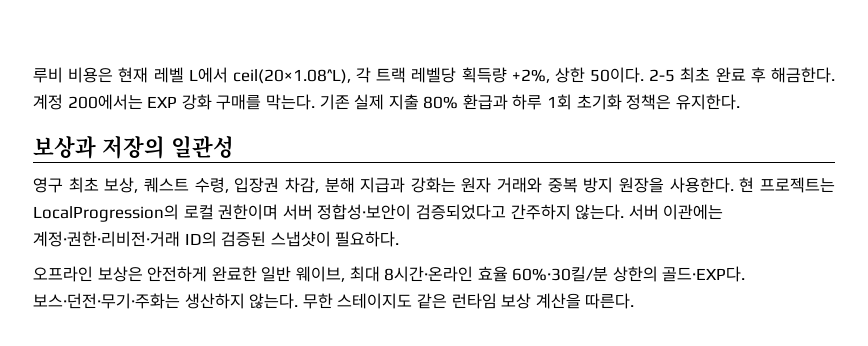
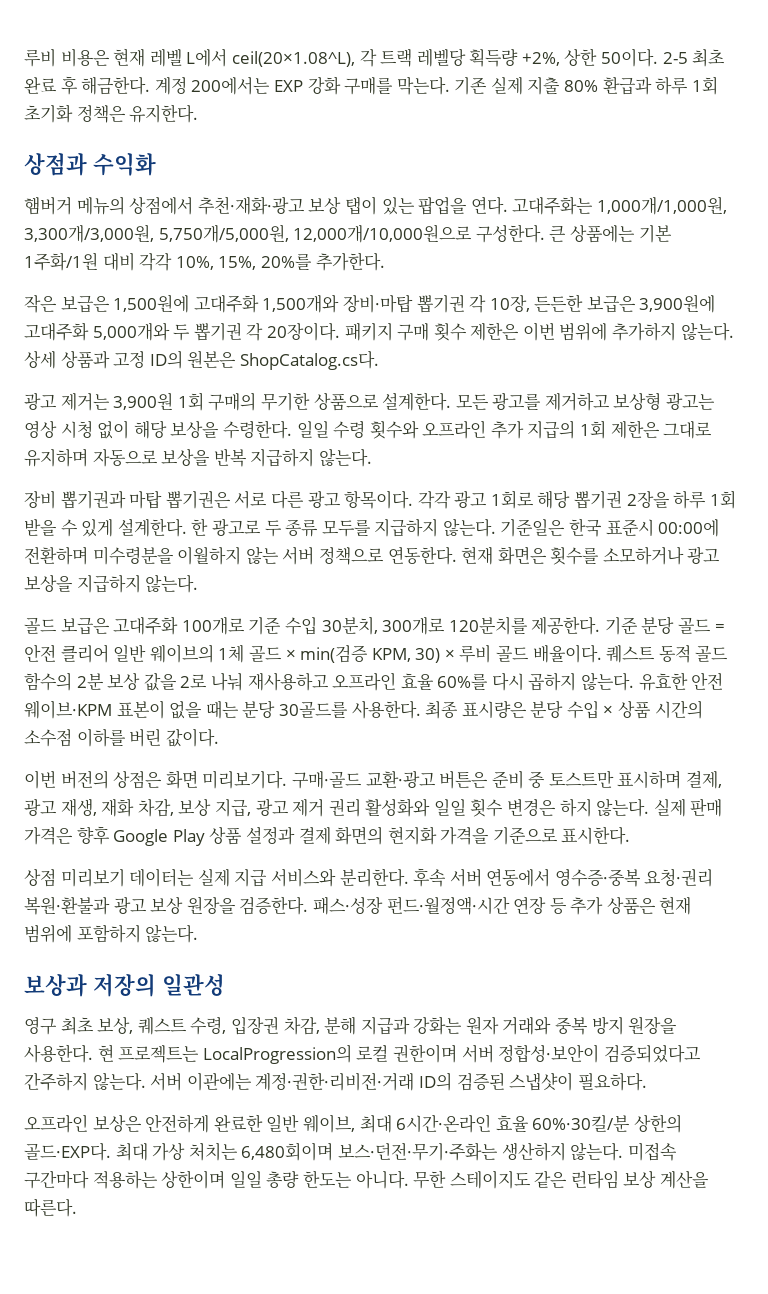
(740, 102) none -> [24,153,156,176] [24,196,727,215] [24,224,672,243] [24,252,385,271] [24,294,716,313] [24,322,734,341] [24,350,379,370] [24,392,716,411] [24,420,713,439] [24,448,372,467] [24,490,736,509] [24,518,720,537] [24,546,721,565] [24,574,199,593] [24,616,725,635] [24,644,729,663] [24,672,724,691] [24,700,703,719] [24,728,219,747] [24,770,723,789] [24,798,723,817] [24,826,631,846] [24,868,714,887] [24,896,692,915] [24,924,199,943] // 상점과 수익화 // 햄버거 메뉴의 상점에서 추천·재화·광고 보상 탭이 있는 팝업을 연다. 고대주화는 1,000개/1,000원, 3,300개/3,000원, 5,750개/5,000원, 12,000개/10,000원으로 구성한다. 큰 상품에는 기본 1주화/1원 대비 각각 10%, 15%, 20%를 추가한다. // 작은 보급은 1,500원에 고대주화 1,500개와 장비·마탑 뽑기권 각 10장, 든든한 보급은 3,900원에 고대주화 5,000개와 두 뽑기권 각 20장이다. 패키지 구매 횟수 제한은 이번 범위에 추가하지 않는다. 상세 상품과 고정 ID의 원본은 ShopCatalog.cs다. // 광고 제거는 3,900원 1회 구매의 무기한 상품으로 설계한다. 모든 광고를 제거하고 보상형 광고는 영상 시청 없이 해당 보상을 수령한다. 일일 수령 횟수와 오프라인 추가 지급의 1회 제한은 그대로 유지하며 자동으로 보상을 반복 지급하지 않는다. // 장비 뽑기권과 마탑 뽑기권은 서로 다른 광고 항목이다. 각각 광고 1회로 해당 뽑기권 2장을 하루 1회 받을 수 있게 설계한다. 한 광고로 두 종류 모두를 지급하지 않는다. 기준일은 한국 표준시 00:00에 전환하며 미수령분을 이월하지 않는 서버 정책으로 연동한다. 현재 화면은 횟수를 소모하거나 광고 보상을 지급하지 않는다. // 골드 보급은 고대주화 100개로 기준 수입 30분치, 300개로 120분치를 제공한다. 기준 분당 골드 = 안전 클리어 일반 웨이브의 1체 골드 × min(검증 KPM, 30) × 루비 골드 배율이다. 퀘스트 동적 골드 함수의 2분 보상 값을 2로 나눠 재사용하고 오프라인 효율 60%를 다시 곱하지 않는다. 유효한 안전 웨이브·KPM 표본이 없을 때는 분당 30골드를 사용한다. 최종 표시량은 분당 수입 × 상품 시간의 소수점 이하를 버린 값이다. // 이번 버전의 상점은 화면 미리보기다. 구매·골드 교환·광고 버튼은 준비 중 토스트만 표시하며 결제, 광고 재생, 재화 차감, 보상 지급, 광고 제거 권리 활성화와 일일 횟수 변경은 하지 않는다. 실제 판매 가격은 향후 Google Play 상품 설정과 결제 화면의 현지화 가격을 기준으로 표시한다. // 상점 미리보기 데이터는 실제 지급 서비스와 분리한다. 후속 서버 연동에서 영수증·중복 요청·권리 복원·환불과 광고 보상 원장을 검증한다. 패스·성장 펀드·월정액·시간 연장 등 추가 상품은 현재 범위에 포함하지 않는다.
[384,266,474,282] 8시간·온라인 -> [396,1114,492,1133] 6시간·온라인
[33,293,299,309] 보스·던전·무기·주화는 생산하지 않는다. -> [115,1142,677,1161] [24,1170,409,1189] 최대 가상 처치는 6,480회이며 보스·던전·무기·주화는 생산하지 않는다. 미접속 구간마다 적용하는 상한이며 일일 총량 한도는 아니다.

